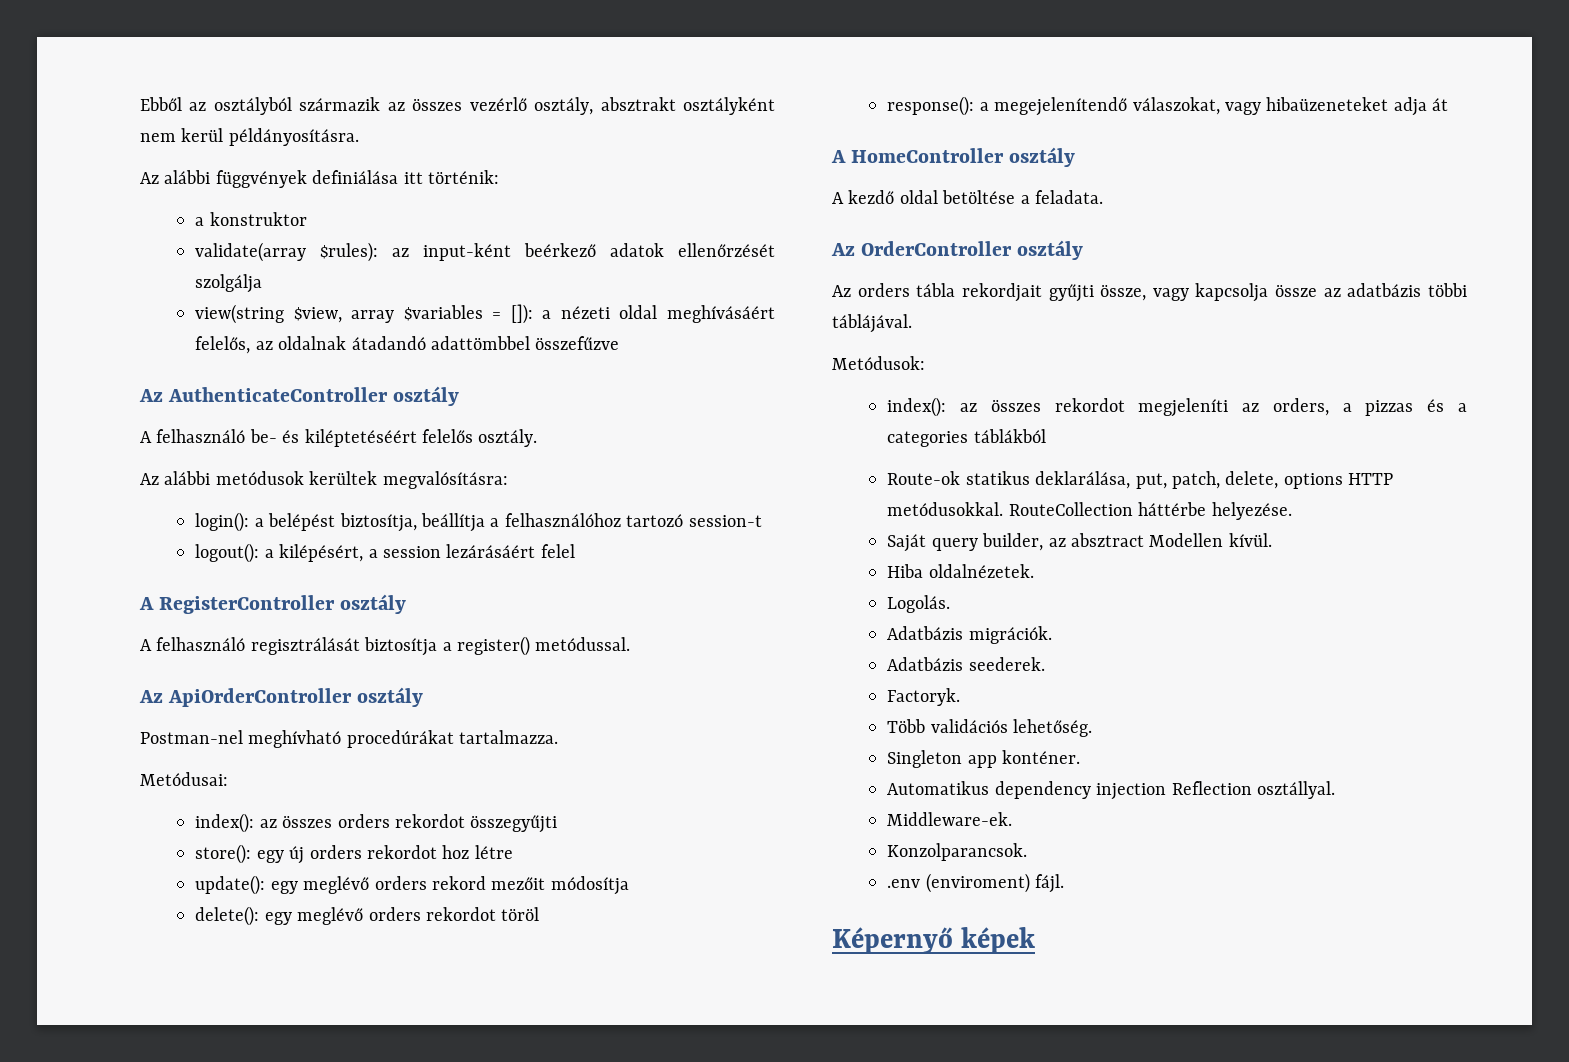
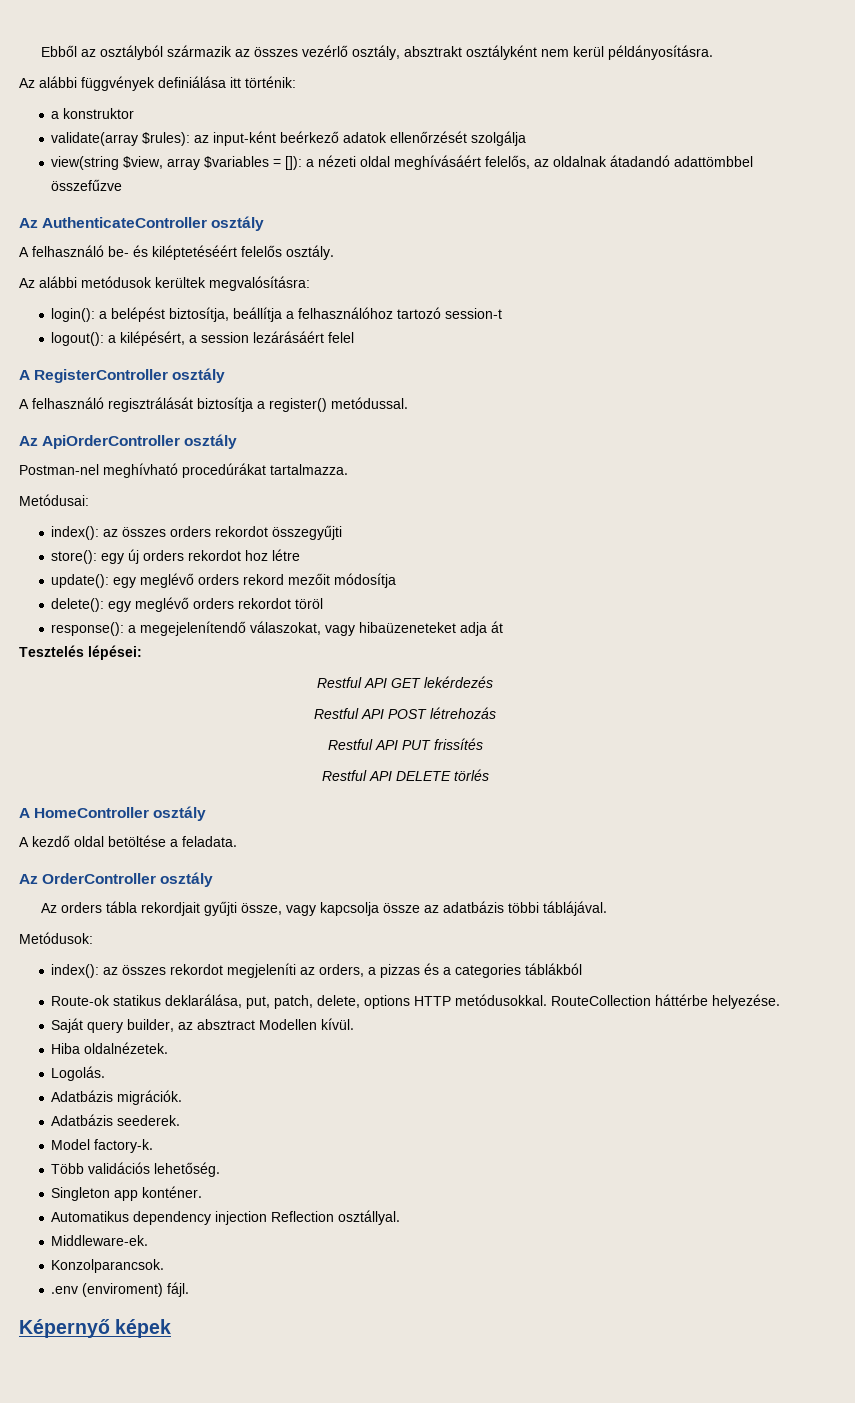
(1449, 104) none -> [19,645,142,660] [317,676,493,688] [314,707,496,719] [327,738,483,750] [321,769,489,781] // Tesztelés lépései: // Restful API GET lekérdezés // Restful API POST létrehozás // Restful API PUT frissítés // Restful API DELETE törlés
[887,688,961,706] Factoryk. -> [51,1139,154,1153] Model factory-k.

